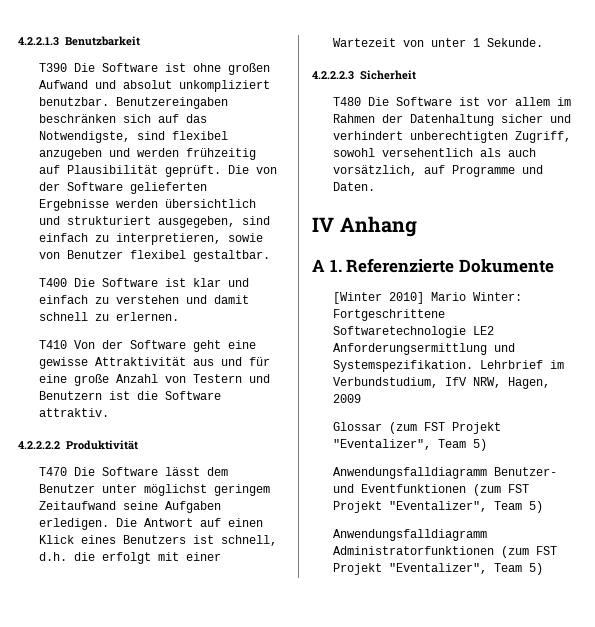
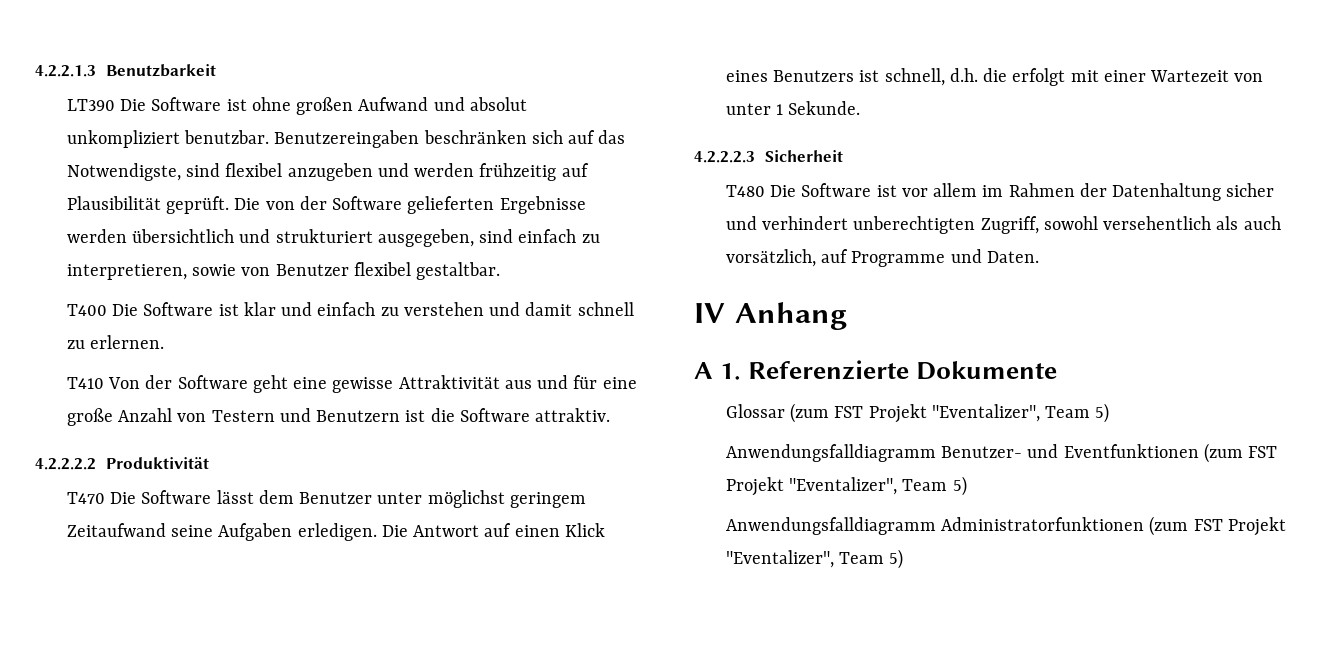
[38,63,67,72] T390 -> [66,99,115,111] LT390
[332,292,522,304] [332,309,445,321] [332,326,494,338] [332,343,515,355] [332,360,564,372] [332,377,550,389] [332,394,361,403] // [Winter 2010] Mario Winter: Fortgeschrittene Softwaretechnologie LE2 Anforderungsermittlung und Systemspezifikation. Lehrbrief im Verbundstudium, IfV NRW, Hagen, 2009 -> (1058, 370) none

